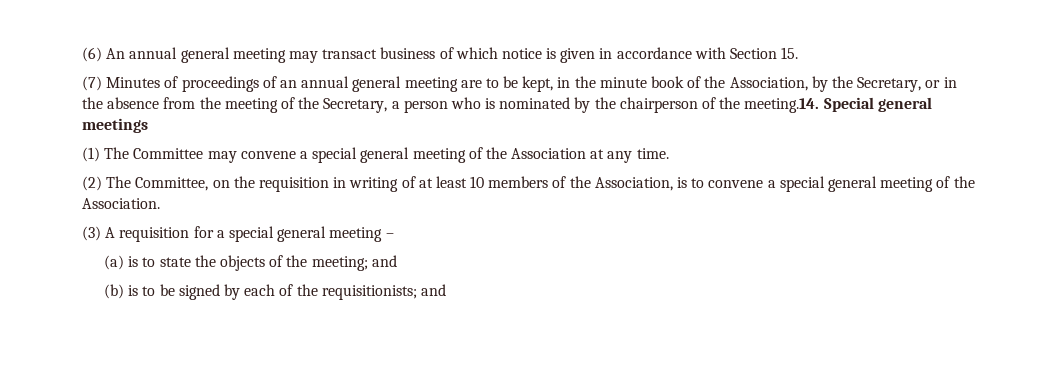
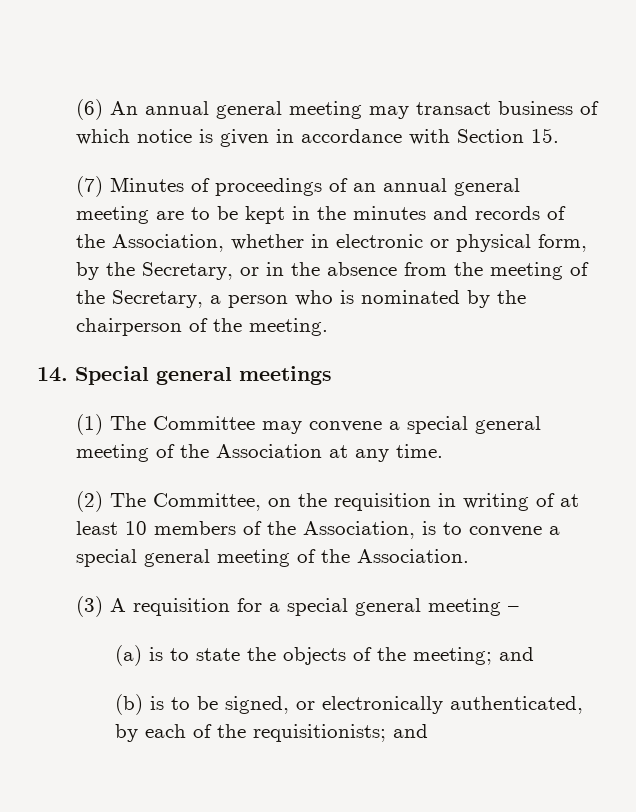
[522,76,808,92] kept, in the minute book of the Association, -> [245,206,567,224] [76,234,588,252] kept in the minutes and records of the Association, whether in electronic or physical form,
[744,98,820,113] meeting.14. -> [249,318,329,336] [37,367,68,382] meeting. // 14.
[178,284,220,300] signed -> [225,696,584,714] signed, or electronically authenticated,

